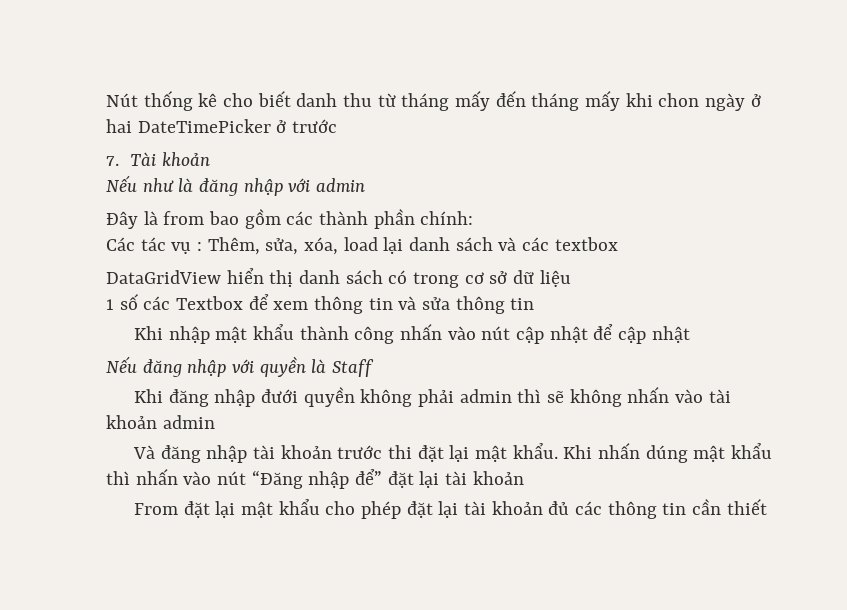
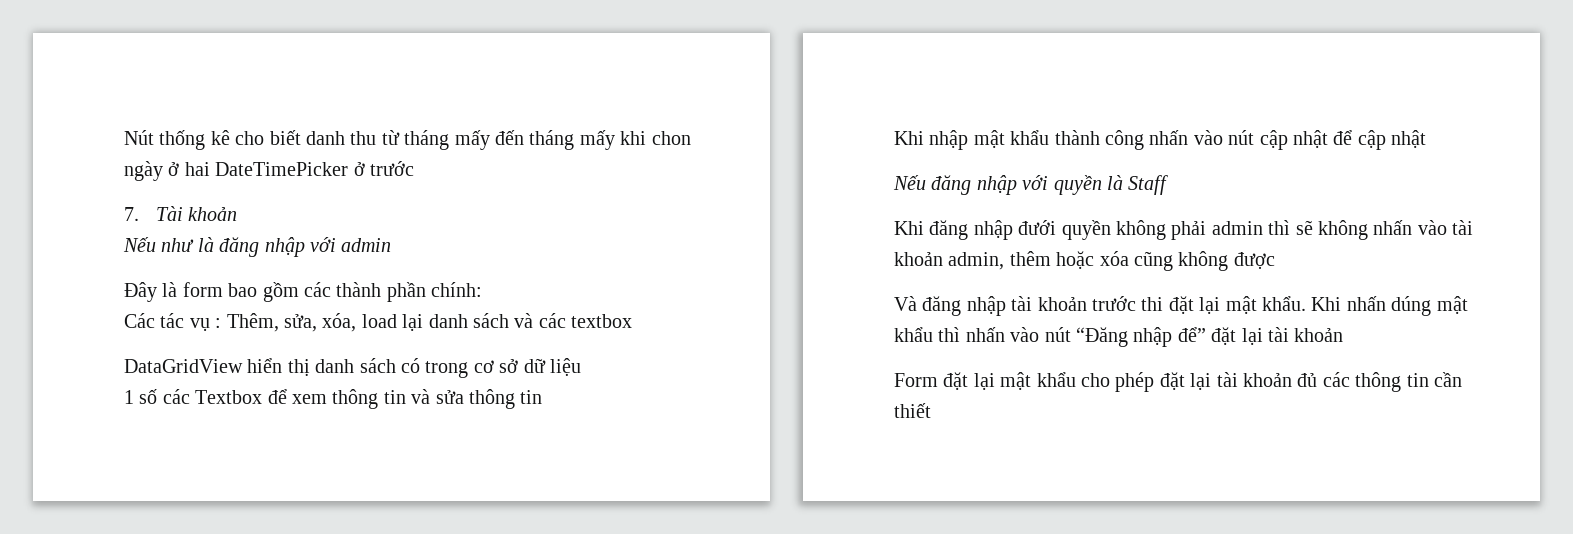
[163,211,205,225] from -> [182,282,223,297] form
[162,415,215,429] admin -> [948,251,1275,271] admin, thêm hoặc xóa cũng không được
[133,503,178,515] From -> [894,373,938,387] Form

